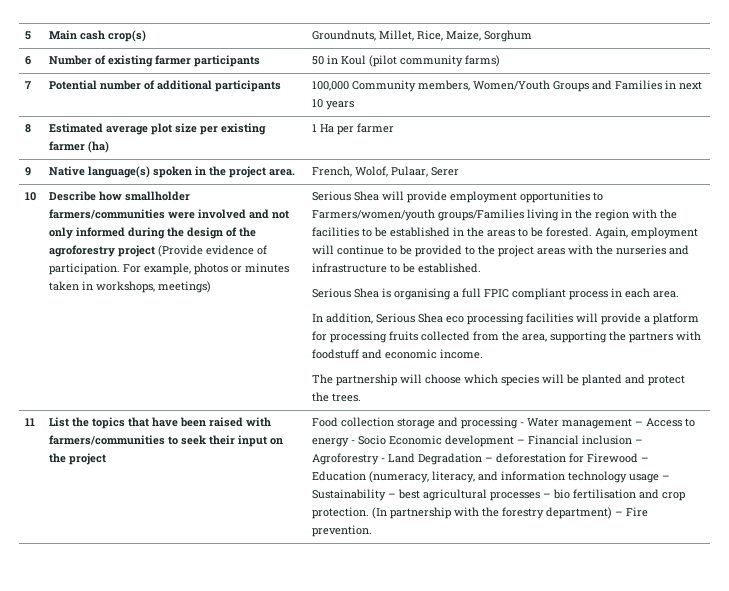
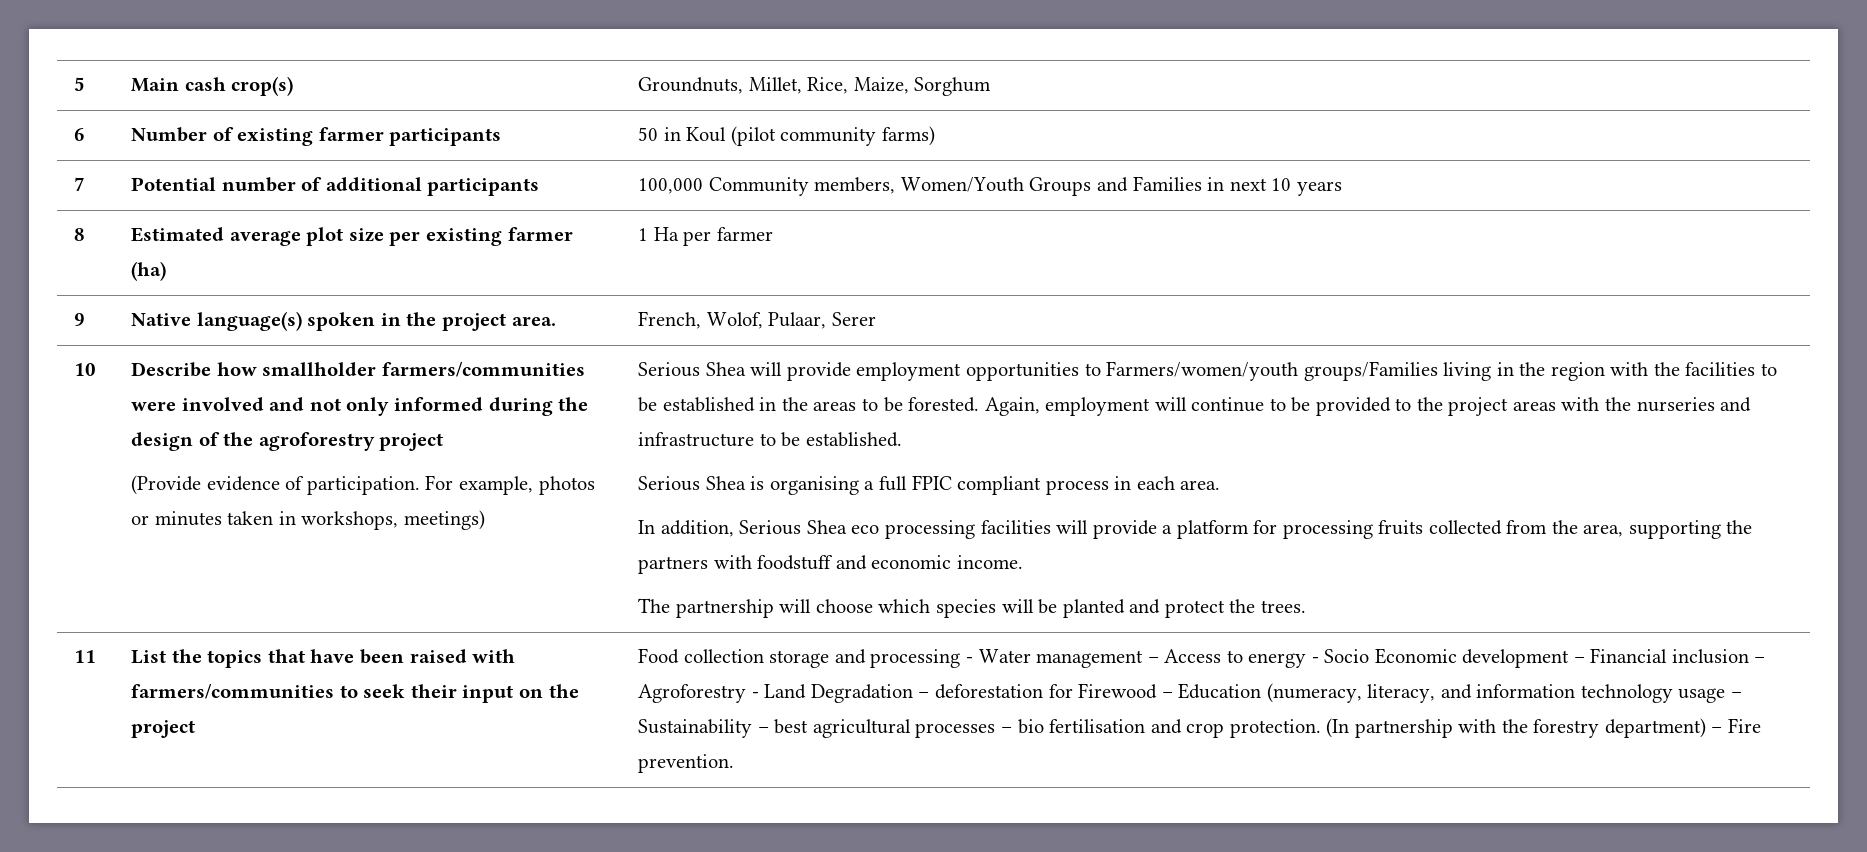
(156, 251) none -> (444, 442) //

